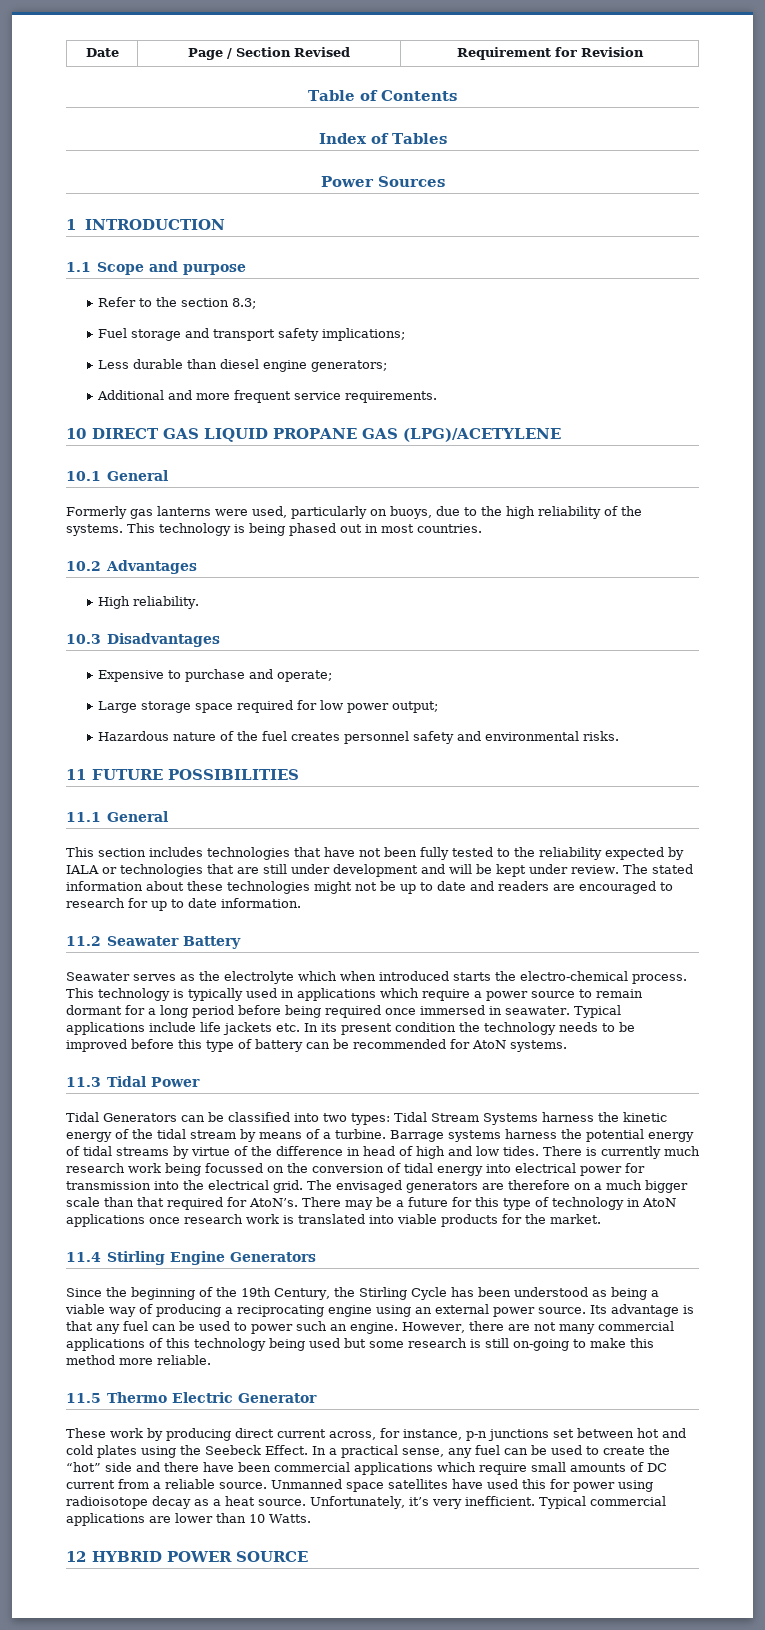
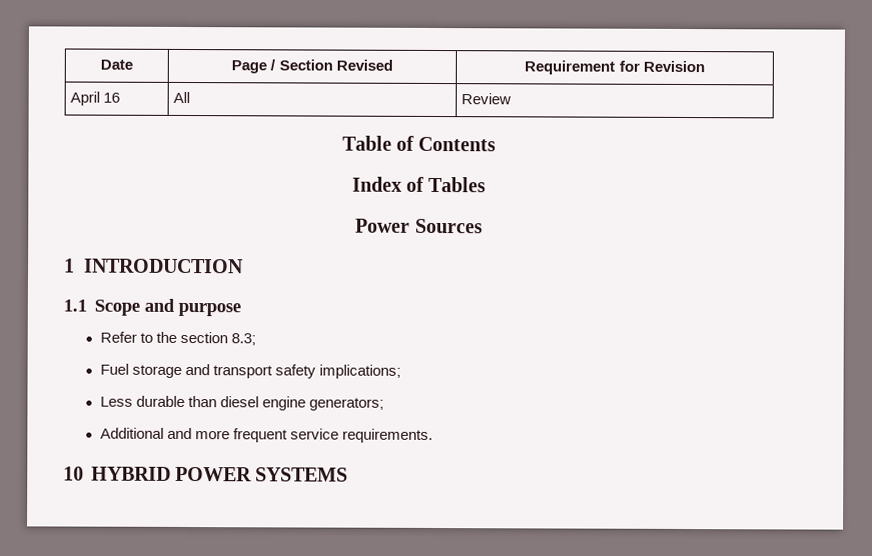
(644, 52) none -> [70,91,121,106] [173,91,191,104] [461,93,512,105] // April 16 | All | Review
[92,428,562,442] [66,470,169,481] [66,506,642,519] [66,523,482,536] [66,560,198,574] [98,596,200,609] [66,633,221,647] [98,669,333,682] [98,700,439,713] [98,731,620,744] [66,769,300,780] [66,811,169,822] [66,847,684,860] [66,864,693,877] [66,881,673,894] [66,898,301,911] [66,936,242,949] [66,971,687,984] [66,988,643,1001] [66,1005,621,1018] [66,1022,635,1035] [66,1039,567,1052] [66,1076,201,1087] [66,1112,667,1125] [66,1129,694,1142] [66,1146,700,1159] [66,1163,645,1176] [66,1180,688,1193] [66,1197,676,1210] [66,1214,601,1227] [66,1251,317,1265] [66,1287,659,1300] [65,1304,694,1317] [66,1321,674,1334] [66,1338,654,1351] [66,1355,211,1365] [66,1392,318,1403] [66,1428,686,1441] [66,1445,670,1458] [66,1462,667,1475] [66,1479,653,1492] [66,1496,666,1509] [66,1513,311,1526] [66,1551,86,1562] DIRECT GAS LIQUID PROPANE GAS (LPG)/ACETYLENE // 10.1 General // Formerly gas lanterns were used, particularly on buoys, due to the high reliability of the systems. This technology is being phased out in most countries. // 10.2 Advantages // High reliability. // 10.3 Disadvantages // Expensive to purchase and operate; // Large storage space required for low power output; // Hazardous nature of the fuel creates personnel safety and environmental risks. // 11 FUTURE POSSIBILITIES // 11.1 General // This section includes technologies that have not been fully tested to the reliability expected by IALA or technologies that are still under development and will be kept under review. The stated information about these technologies might not be up to date and readers are encouraged to research for up to date information. // 11.2 Seawater Battery // Seawater serves as the electrolyte which when introduced starts the electro-chemical process. This technology is typically used in applications which require a power source to remain dormant for a long period before being required once immersed in seawater. Typical applications include life jackets etc. In its present condition the technology needs to be improved before this type of battery can be recommended for AtoN systems. // 11.3 Tidal Power // Tidal Generators can be classified into two types: Tidal Stream Systems harness the kinetic energy of the tidal stream by means of a turbine. Barrage systems harness the potential energy of tidal streams by virtue of the difference in head of high and low tides. There is currently much research work being focussed on the conversion of tidal energy into electrical power for transmission into the electrical grid. The envisaged generators are therefore on a much bigger scale than that required for AtoN’s. There may be a future for this type of technology in AtoN applications once research work is translated into viable products for the market. // 11.4 Stirling Engine Generators // Since the beginning of the 19th Century, the Stirling Cycle has been understood as being a viable way of producing a reciprocating engine using an external power source. Its advantage is that any fuel can be used to power such an engine. However, there are not many commercial applications of this technology being used but some research is still on-going to make this method more reliable. // 11.5 Thermo Electric Generator // These work by producing direct current across, for instance, p-n junctions set between hot and cold plates using the Seebeck Effect. In a practical sense, any fuel can be used to create the “hot” side and there have been commercial applications which require small amounts of DC current from a reliable source. Unmanned space satellites have used this for power using radioisotope decay as a heat source. Unfortunately, it’s very inefficient. Typical commercial applications are lower than 10 Watts. // 12 -> (84, 473) none
[236,1551,309,1562] SOURCE -> [255,467,349,482] SYSTEMS

